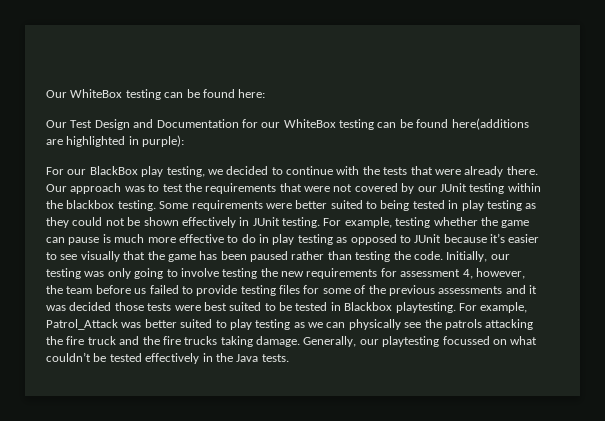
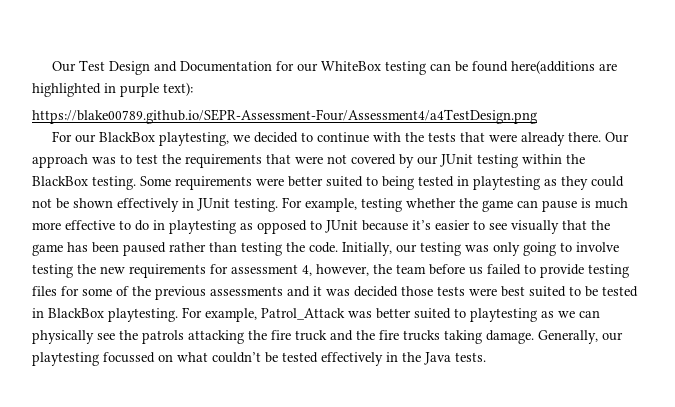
[46,89,266,100] [46,120,67,128] Our WhiteBox testing can be found here: // Our -> [51,61,76,72] Our
[142,135,185,147] purple): -> [120,82,193,97] [32,109,537,124] purple text): // https://blake00789.github.io/SEPR-Assessment-Four/Assessment4/a4TestDesign.png
[141,166,205,177] play testing, -> [158,132,229,146] playtesting,
[66,200,115,209] blackbox -> [32,176,88,186] BlackBox
[461,200,522,211] play testing -> [473,176,540,190] playtesting
[272,234,333,245] play testing -> [169,220,236,234] playtesting
[344,302,393,311] Blackbox -> [48,308,104,318] BlackBox
[229,319,291,330] play testing -> [470,308,537,322] playtesting

